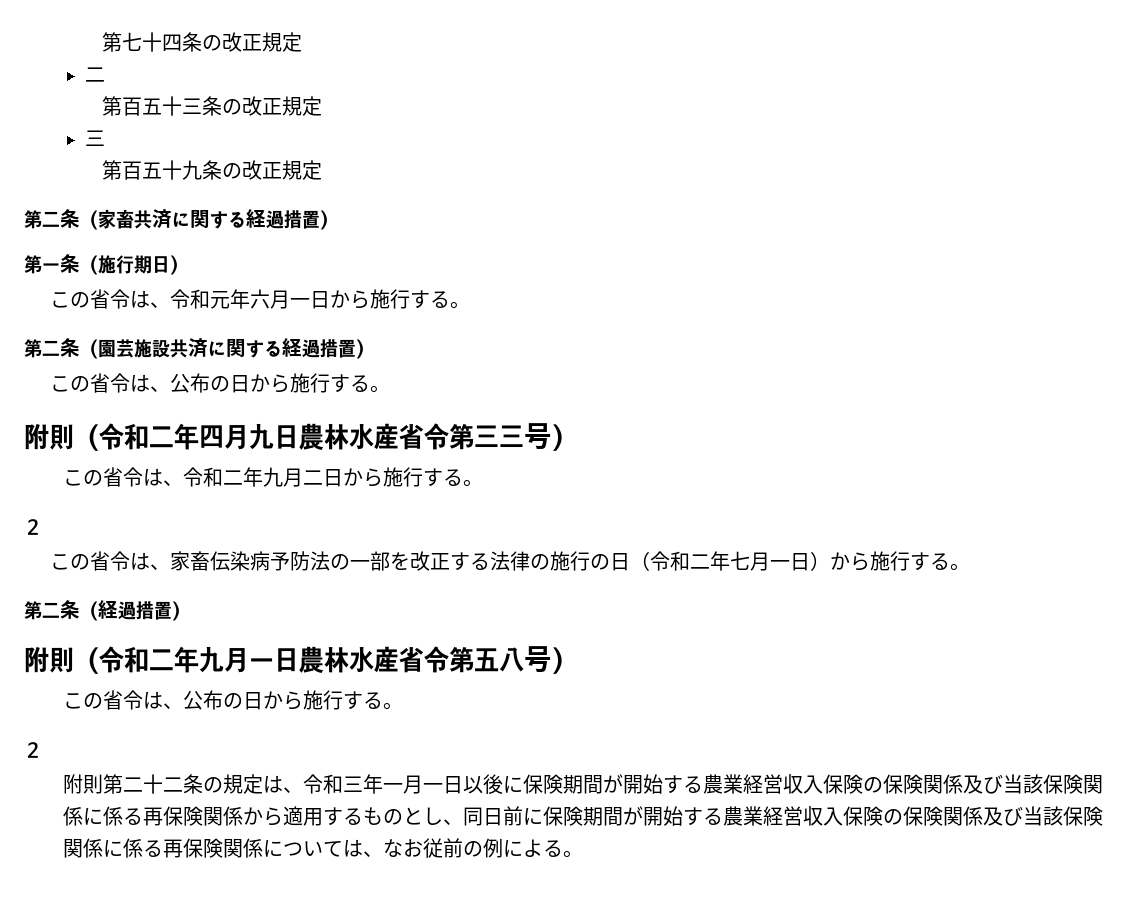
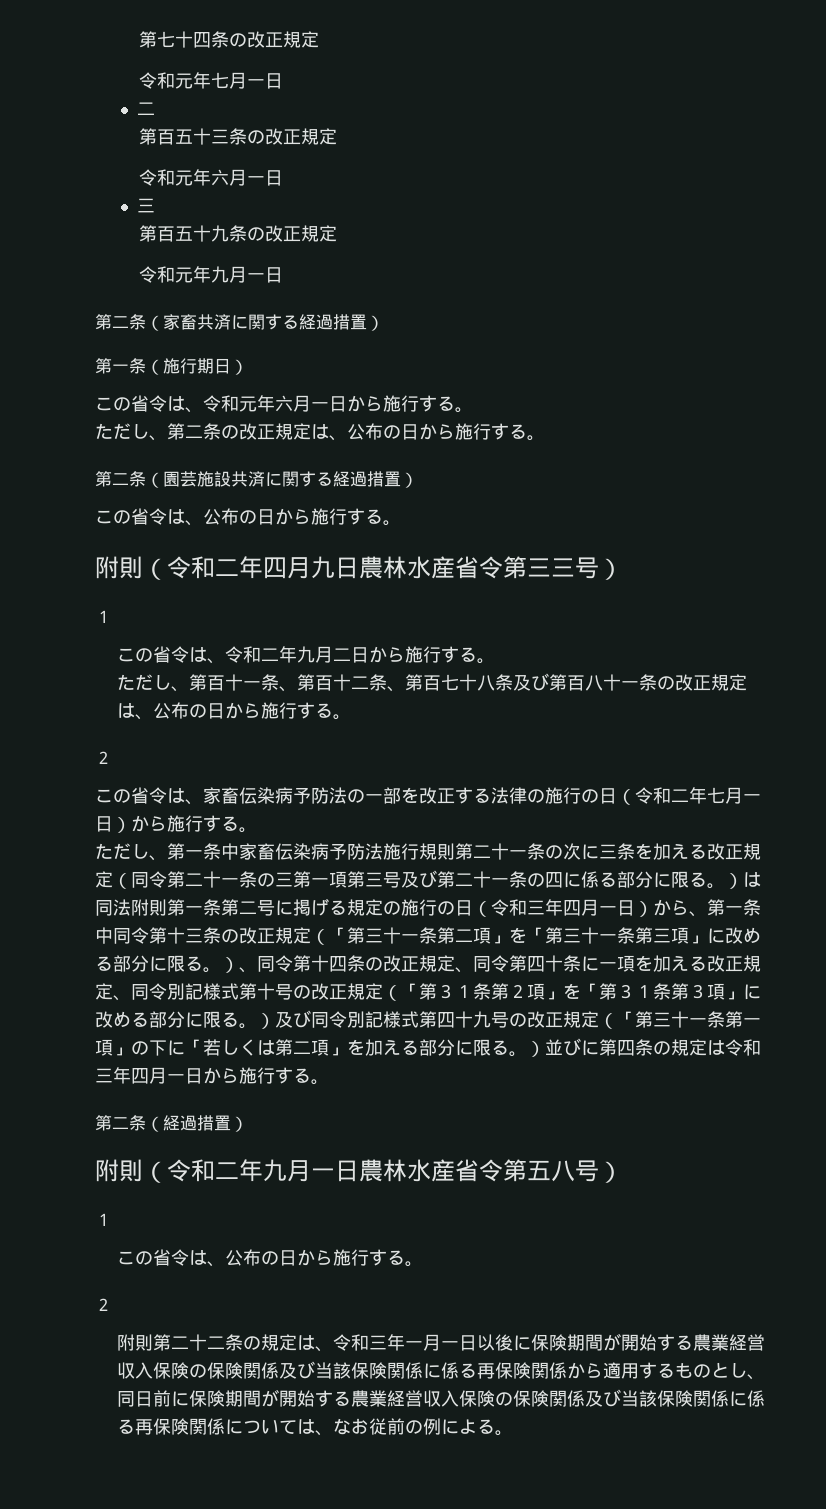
(302, 42) none -> [139,72,284,89] // 令和元年七月一日
(322, 106) none -> [139,169,284,186] // 令和元年六月一日
(322, 170) none -> [139,266,284,283] // 令和元年九月一日
(471, 305) none -> [95,423,545,441] // ただし、第二条の改正規定は、公布の日から施行する。
(577, 437) none -> [95,610,112,623] // １
(483, 483) none -> [117,673,748,692] [117,702,352,720] // ただし、第百十一条、第百十二条、第百七十八条及び第百八十一条の改正規定は、公布の日から施行する。
(971, 567) none -> [95,843,761,861] [95,870,761,889] [95,898,761,917] [95,927,761,945] [95,955,761,973] [95,983,761,1001] [95,1010,761,1029] [95,1038,761,1057] [95,1067,329,1085] // ただし、第一条中家畜伝染病予防法施行規則第二十一条の次に三条を加える改正規定（同令第二十一条の三第一項第三号及び第二十一条の四に係る部分に限る。）は同法附則第一条第二号に掲げる規定の施行の日（令和三年四月一日）から、第一条中同令第十三条の改正規定（「第三十一条第二項」を「第三十一条第三項」に改める部分に限る。）、同令第十四条の改正規定、同令第四十条に一項を加える改正規定、同令別記様式第十号の改正規定（「第３１条第２項」を「第３１条第３項」に改める部分に限る。）及び同令別記様式第四十九号の改正規定（「第三十一条第一項」の下に「若しくは第二項」を加える部分に限る。）並びに第四条の規定は令和三年四月一日から施行する。
(577, 660) none -> [95,1213,112,1226] // １

